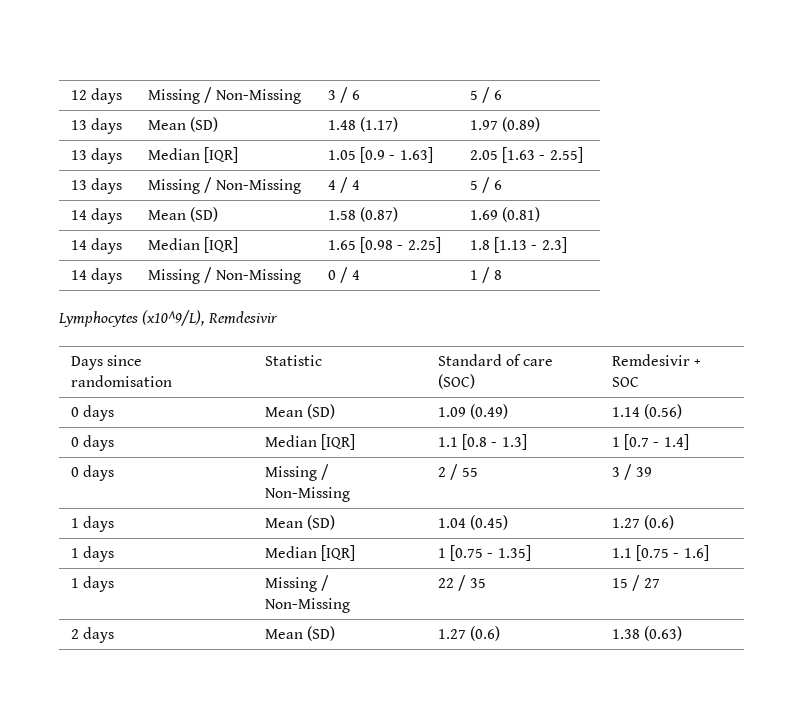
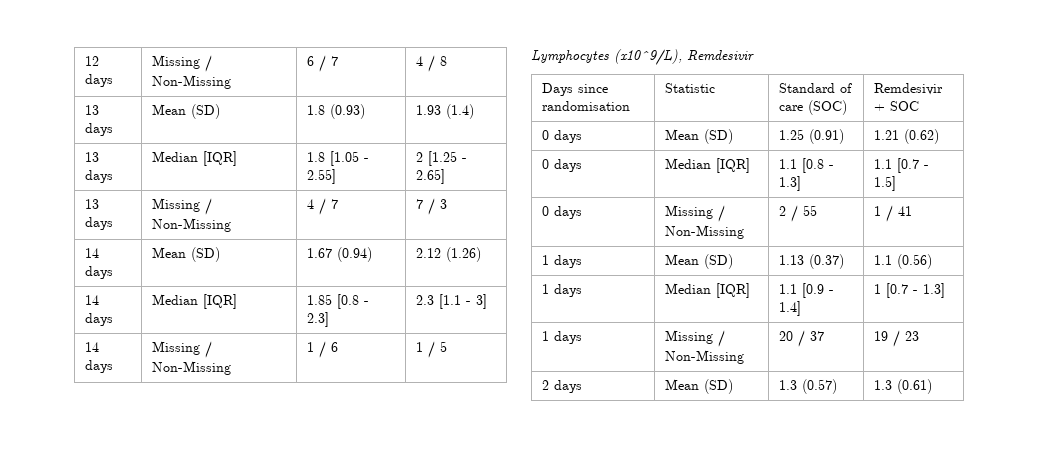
[327,87,361,103] [469,87,503,103] 3 / 6 | 5 / 6 -> [306,55,338,72] [415,55,447,72] 6 / 7 | 4 / 8
[327,117,399,132] [469,117,541,132] 1.48 (1.17) | 1.97 (0.89) -> [306,104,365,119] [415,104,474,119] 1.8 (0.93) | 1.93 (1.4)
[327,147,433,163] [469,147,583,163] 1.05 [0.9 - 1.63] | 2.05 [1.63 - 2.55] -> [306,151,369,166] [306,169,336,184] [415,151,467,166] [415,169,445,184] 1.8 [1.05 - 2.55] | 2 [1.25 - 2.65]
[352,180,361,190] [469,177,503,193] 4 | 5 / 6 -> [330,199,338,209] [415,198,447,215] 7 | 7 / 3
[327,207,399,222] [469,207,541,222] 1.58 (0.87) | 1.69 (0.81) -> [306,247,372,262] [415,247,481,262] 1.67 (0.94) | 2.12 (1.26)
[327,237,441,253] [469,237,567,253] 1.65 [0.98 - 2.25] | 1.8 [1.13 - 2.3] -> [306,294,369,309] [306,312,329,327] [415,294,487,309] 1.85 [0.8 - 2.3] | 2.3 [1.1 - 3]
[327,267,361,283] [469,267,503,283] 0 / 4 | 1 / 8 -> [306,341,338,358] [415,341,447,358] 1 / 6 | 1 / 5
[437,404,509,419] [611,404,683,419] 1.09 (0.49) | 1.14 (0.56) -> [778,129,844,144] [873,129,939,144] 1.25 (0.91) | 1.21 (0.62)
[611,434,689,450] 1 [0.7 - 1.4] -> [873,158,929,173] [873,176,896,191] 1.1 [0.7 - 1.5]
[611,464,653,480] 3 / 39 -> [873,205,912,222] 1 / 41
[437,515,509,530] [611,515,675,530] 1.04 (0.45) | 1.27 (0.6) -> [778,254,844,269] [873,254,932,269] 1.13 (0.37) | 1.1 (0.56)
[437,545,531,561] [611,545,709,561] 1 [0.75 - 1.35] | 1.1 [0.75 - 1.6] -> [778,283,834,298] [778,301,801,316] [873,283,945,298] 1.1 [0.9 - 1.4] | 1 [0.7 - 1.3]
[437,575,487,591] [611,575,661,591] 22 / 35 | 15 / 27 -> [778,330,824,347] [873,330,919,347] 20 / 37 | 19 / 23
[437,626,501,641] [611,626,683,641] 1.27 (0.6) | 1.38 (0.63) -> [778,379,837,394] [873,379,932,394] 1.3 (0.57) | 1.3 (0.61)

